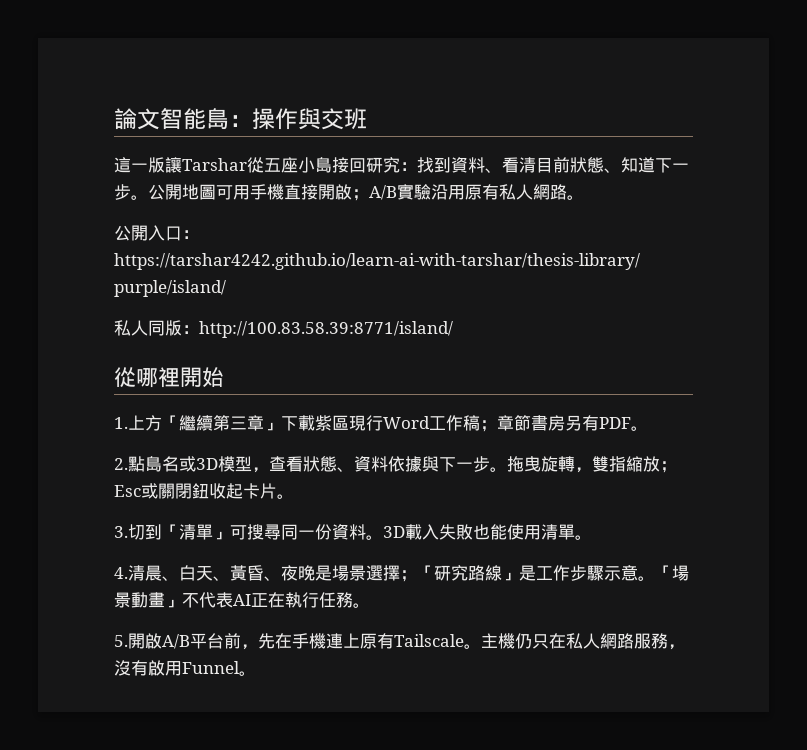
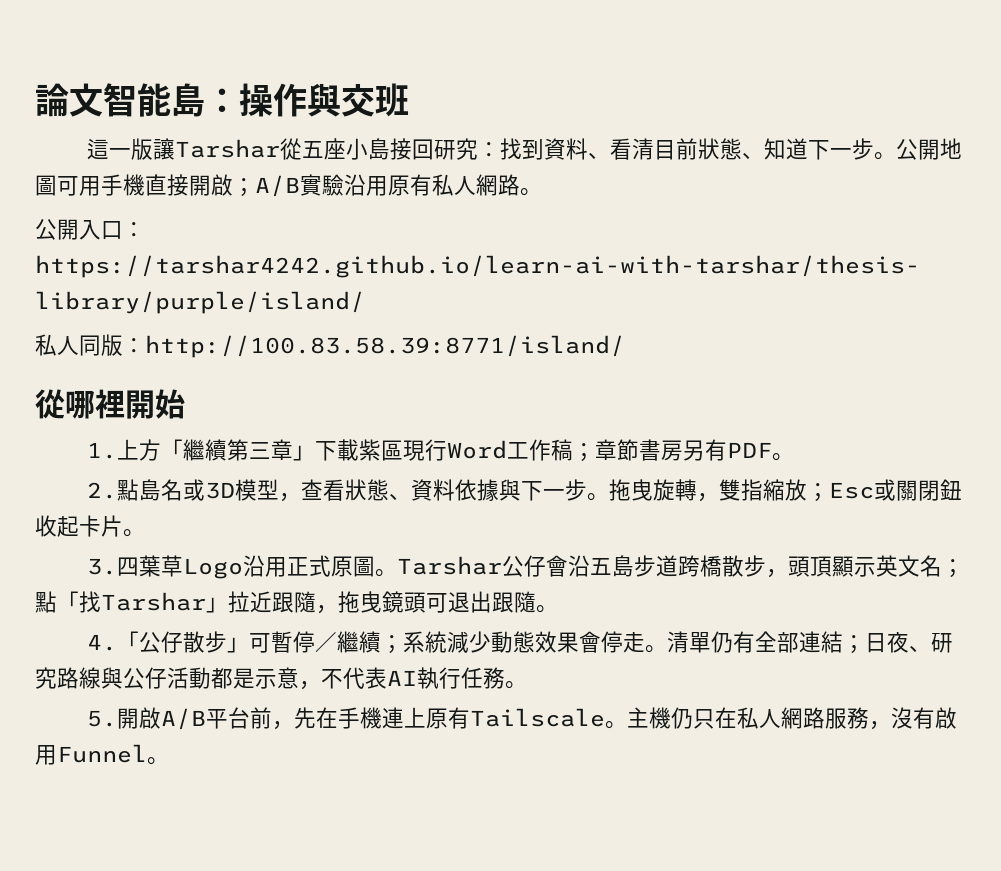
[128,524,592,540] [114,565,689,582] [114,592,182,608] 切到「清單」可搜尋同一份資料。3D載入失敗也能使用清單。 // 4.清晨、白天、黃昏、夜晚是場景選擇；「研究路線」是工作步驟示意。「場景動畫」 -> [116,555,964,579] [35,591,558,614] [86,631,953,654] [35,667,321,690] 四葉草Logo沿用正式原圖。Tarshar公仔會沿五島步道跨橋散步，頭頂顯示英文名；點「找Tarshar」拉近跟隨，拖曳鏡頭可退出跟隨。 // 4.「公仔散步」可暫停／繼續；系統減少動態效果會停走。清單仍有全部連結；日夜、研究路線與公仔活動都是示意，
[251,592,285,608] 正在 -> (417, 678) none

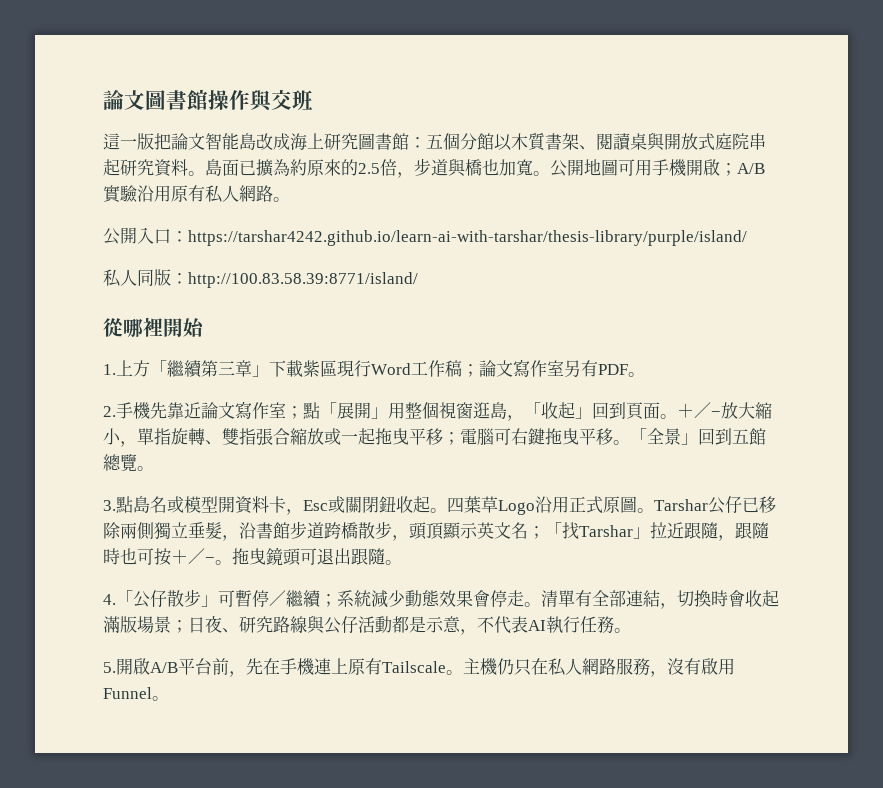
[35,83,239,117] 論文智能島： -> [103,89,208,110] 論文圖書館
[152,138,874,160] 讓Tarshar從五座小島接回研究：找到資料、看清目前狀態、知道下一步 -> [154,133,766,151] [103,158,533,178] 把論文智能島改成海上研究圖書館：五個分館以木質書架、閱讀桌與開放式庭院串起研究資料。島面已擴為約原來的2.5倍，步道與橋也加寬
[145,174,189,196] 直接 -> (687, 167) none
[594,439,683,461] 章節書房 -> [479,359,564,377] 論文寫作室
[116,479,829,502] 點島名或3D模型，查看狀態、資料依據與下一步。拖曳旋轉，雙指縮放； -> [116,401,772,421] [103,428,766,447] [103,454,154,472] [103,496,303,515] 手機先靠近論文寫作室；點「展開」用整個視窗逛島，「收起」回到頁面。＋／−放大縮小，單指旋轉、雙指張合縮放或一起拖曳平移；電腦可右鍵拖曳平移。「全景」回到五館總覽。 // 3.點島名或模型開資料卡，
[79,515,145,537] [86,558,117,575] 卡片。 // 3. -> [430,508,447,513] 。
[545,555,634,577] 會沿五島 -> [742,496,776,513] [103,522,290,541] 已移除兩側獨立垂髮，沿書館
[35,591,57,613] 點 -> (545, 532) none
(338, 609) none -> [735,522,769,539] [103,548,232,566] 跟隨時也可按＋／−。
[710,631,733,653] 仍 -> (575, 598) none
(843, 642) none -> [660,590,779,609] [103,616,171,633] ，切換時會收起滿版場景

